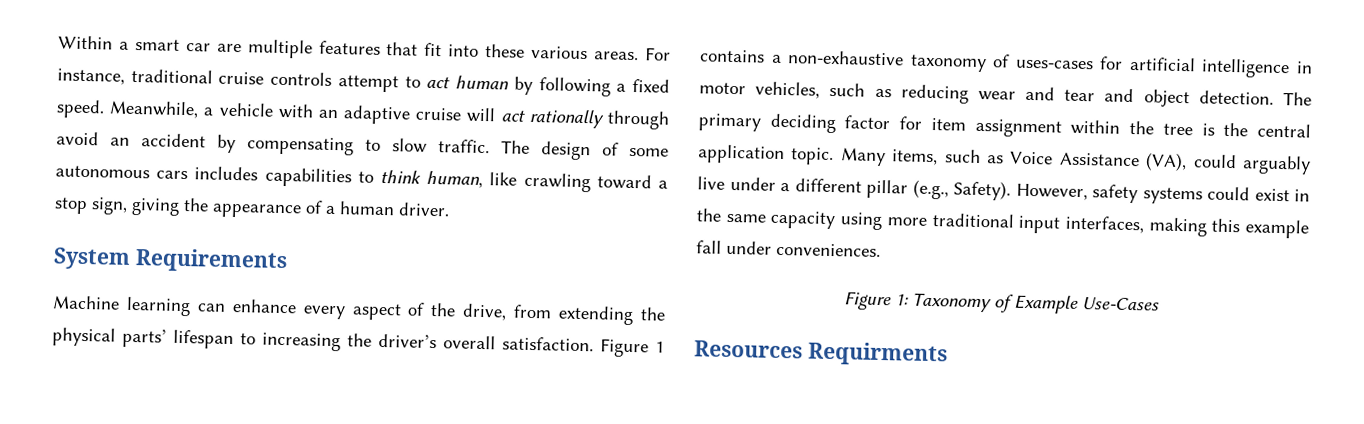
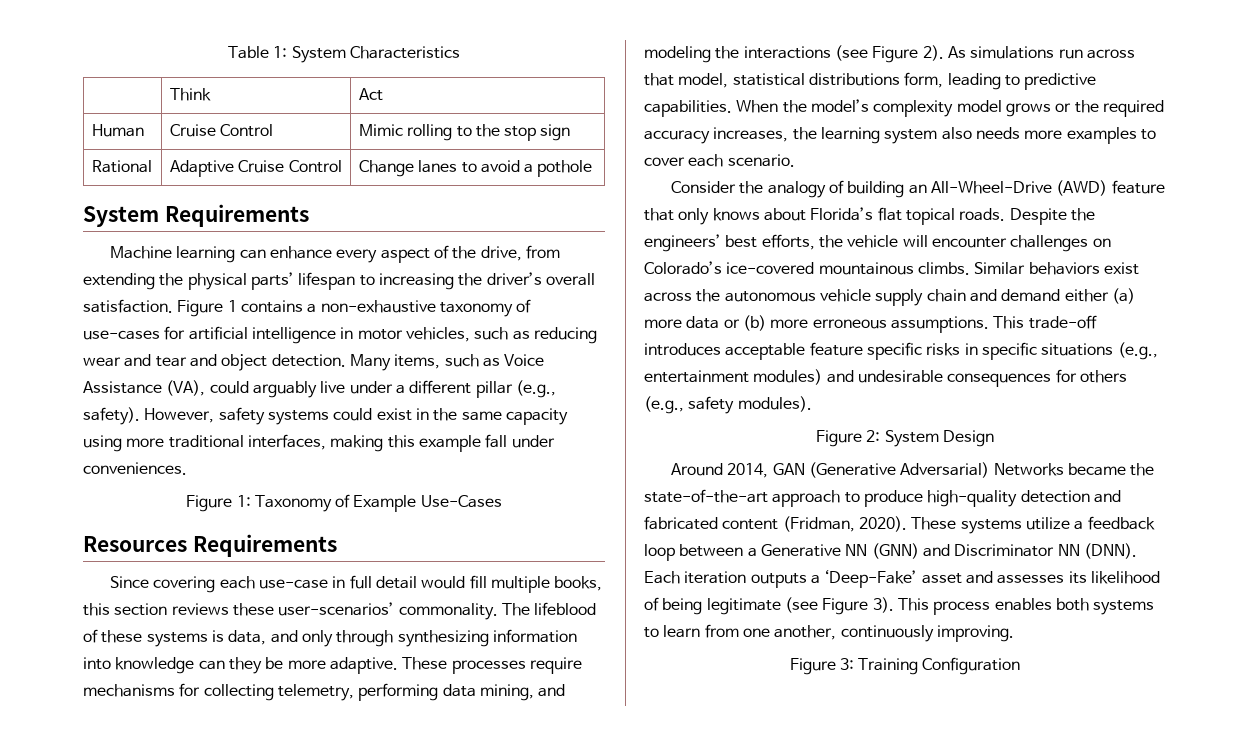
[58,35,671,61] [57,68,671,97] [56,99,670,130] [56,131,669,161] [55,165,668,193] [54,197,450,219] Within a smart car are multiple features that fit into these various areas. For instance, traditional cruise controls attempt to act human by following a fixed speed. Meanwhile, a vehicle with an adaptive cruise will act rationally through avoid an accident by compensating to slow traffic. The design of some autonomous cars includes capabilities to think human, like crawling toward a stop sign, giving the appearance of a human driver. -> [228,46,460,63] [169,88,211,101] [358,88,383,101] [91,124,144,137] [169,124,274,137] [358,124,571,141] [91,160,152,173] [169,160,342,177] [358,160,593,177] Table 1: System Characteristics // | Think | Act // Human | Cruise Control | Mimic rolling to the stop sign // Rational | Adaptive Cruise Control | Change lanes to avoid a pothole
[1014,59,1094,70] uses-cases -> [83,330,160,340] use-cases
[1283,92,1312,106] [698,113,1311,138] [698,144,835,166] The primary deciding factor for item assignment within the tree is the central application topic. -> (346, 360) none
[953,180,1011,201] Safety). -> [83,407,140,425] safety).
[1018,215,1061,234] input -> (244, 441) none
[806,341,948,367] Requirments -> [192,534,337,557] [110,575,603,593] [83,602,597,620] [83,629,577,647] [83,657,582,674] [83,683,566,701] [644,45,1135,63] [644,72,1097,90] [644,99,1164,117] [644,127,1156,144] [644,154,795,167] [671,180,1165,198] [644,207,1095,225] [644,234,1111,252] [644,261,1139,275] [644,288,1135,306] [644,315,1097,333] [644,342,1158,360] [644,369,1127,387] [644,396,812,414] [816,430,994,447] [671,462,1155,478] [644,489,1121,507] [644,516,1155,534] [644,543,1137,561] [644,569,1160,588] [644,597,1155,615] [644,624,1014,642] [789,657,1021,675] Requirements // Since covering each use-case in full detail would fill multiple books, this section reviews these user-scenarios’ commonality. The lifeblood of these systems is data, and only through synthesizing information into knowledge can they be more adaptive. These processes require mechanisms for collecting telemetry, performing data mining, and modeling the interactions (see Figure 2). As simulations run across that model, statistical distributions form, leading to predictive capabilities. When the model’s complexity model grows or the required accuracy increases, the learning system also needs more examples to cover each scenario. // Consider the analogy of building an All-Wheel-Drive (AWD) feature that only knows about Florida’s flat topical roads. Despite the engineers’ best efforts, the vehicle will encounter challenges on Colorado’s ice-covered mountainous climbs. Similar behaviors exist across the autonomous vehicle supply chain and demand either (a) more data or (b) more erroneous assumptions. This trade-off introduces acceptable feature specific risks in specific situations (e.g., entertainment modules) and undesirable consequences for others (e.g., safety modules). // Figure 2: System Design // Around 2014, GAN (Generative Adversarial) Networks became the state-of-the-art approach to produce high-quality detection and fabricated content (Fridman, 2020). These systems utilize a feedback loop between a Generative NN (GNN) and Discriminator NN (DNN). Each iteration outputs a ‘Deep-Fake’ asset and assesses its likelihood of being legitimate (see Figure 3). This process enables both systems to learn from one another, continuously improving. // Figure 3: Training Configuration

